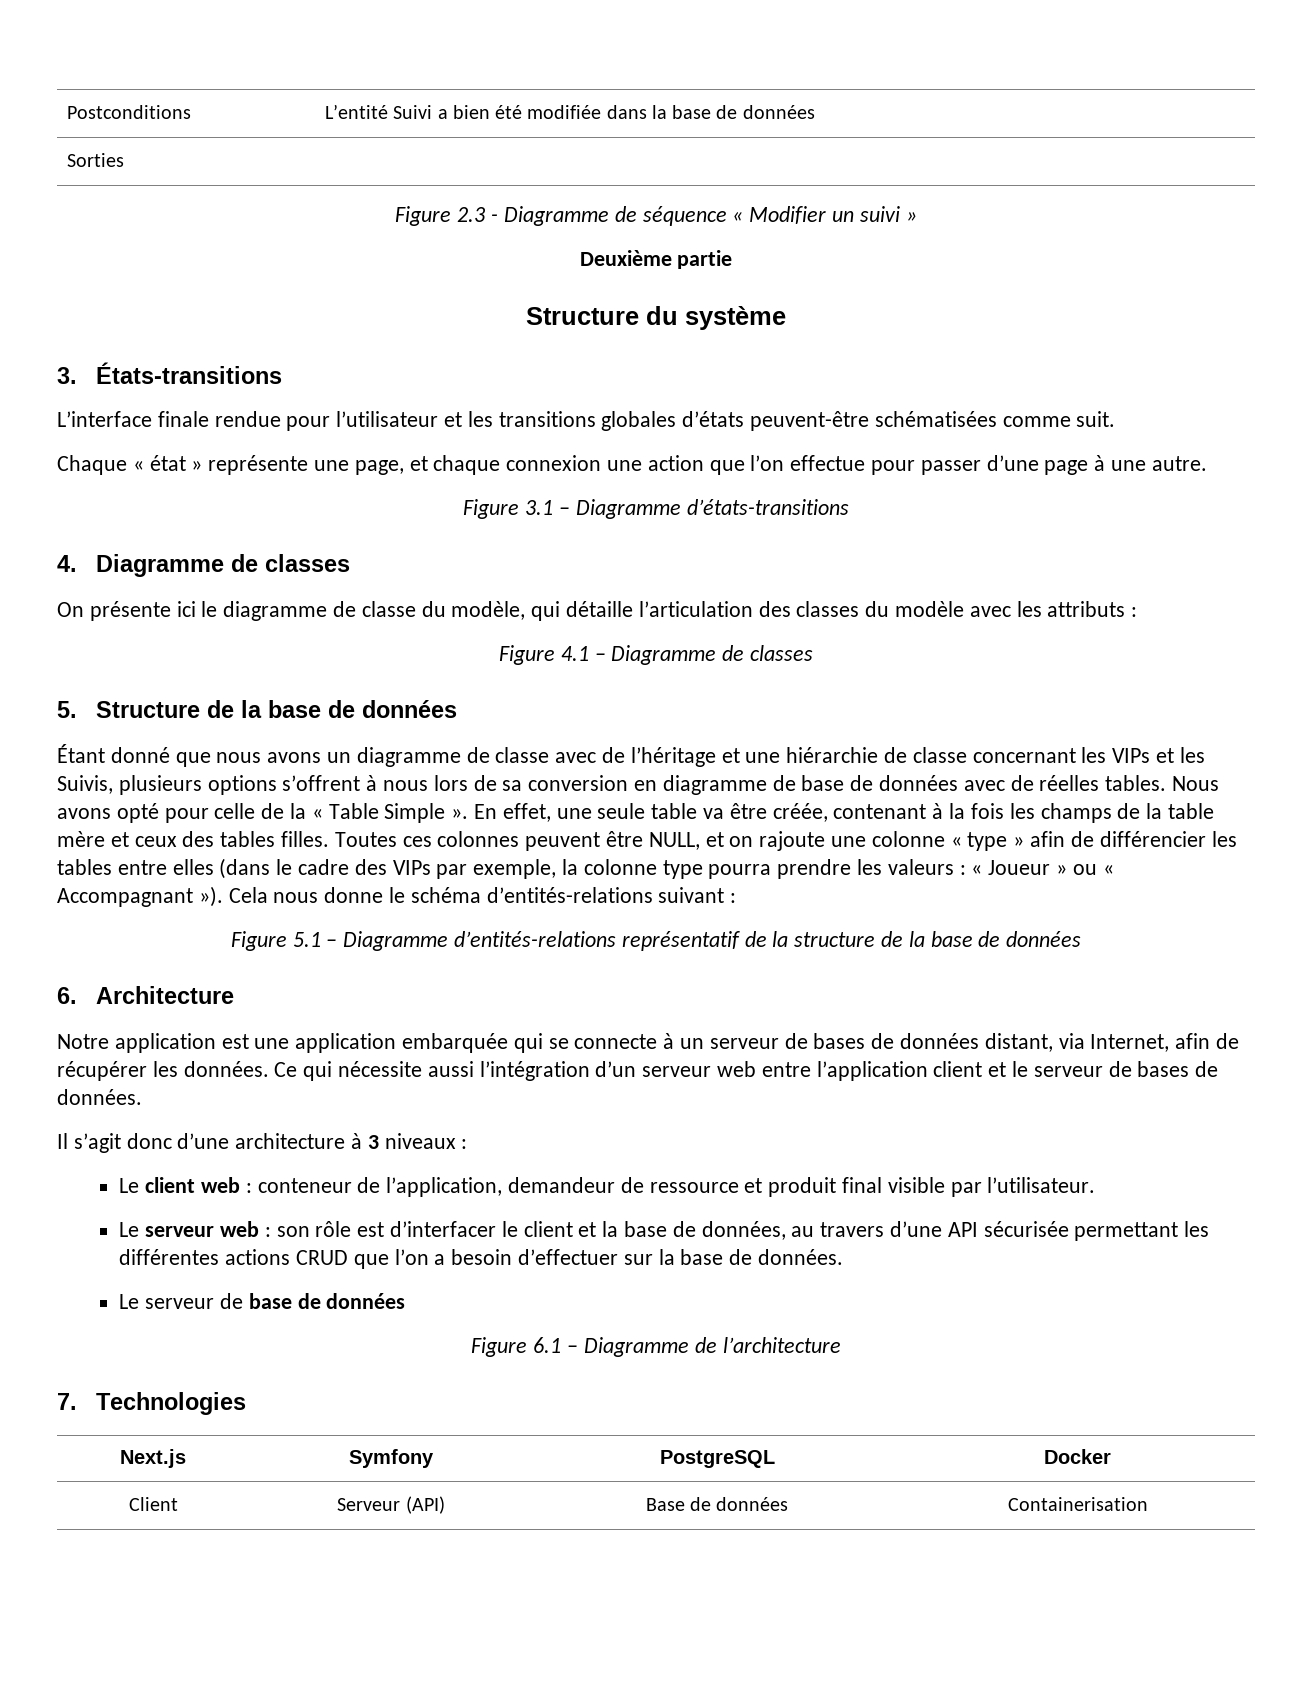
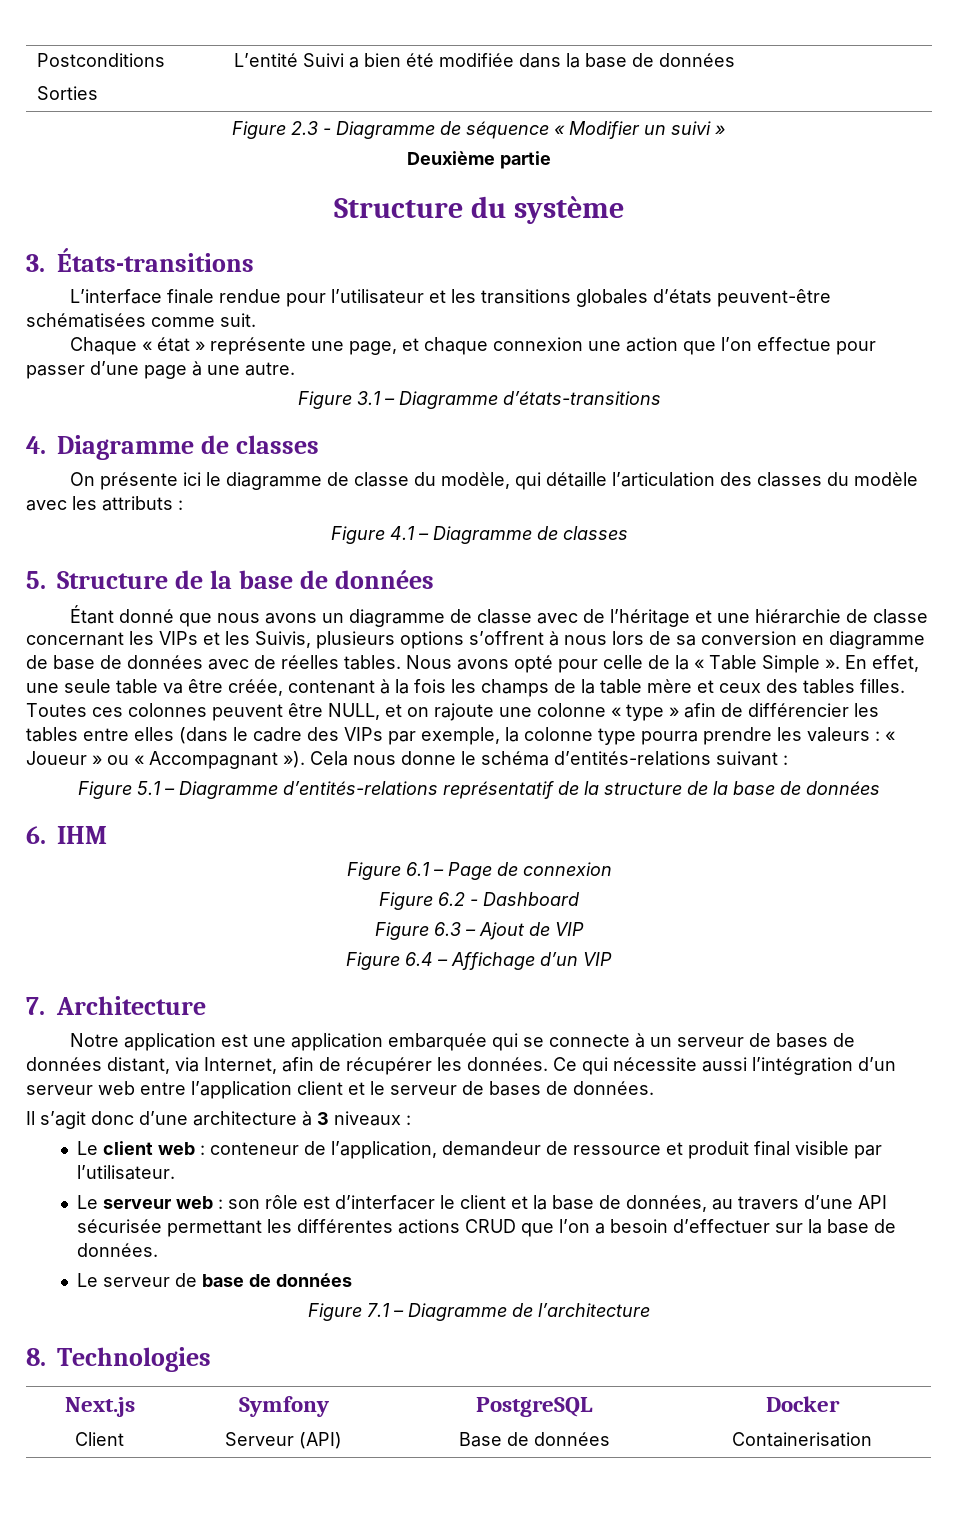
(77, 995) none -> [56,826,107,844] [346,862,612,880] [379,892,579,910] [374,922,584,940] [346,952,612,970] [26,997,45,1015] IHM // Figure 6.1 – Page de connexion // Figure 6.2 - Dashboard // Figure 6.3 – Ajout de VIP // Figure 6.4 – Affichage d’un VIP // 7.
[533,1337,562,1353] 6.1 -> [367,1303,390,1317] 7.1
[57,1393,77,1410] 7. -> [26,1348,46,1366] 8.

